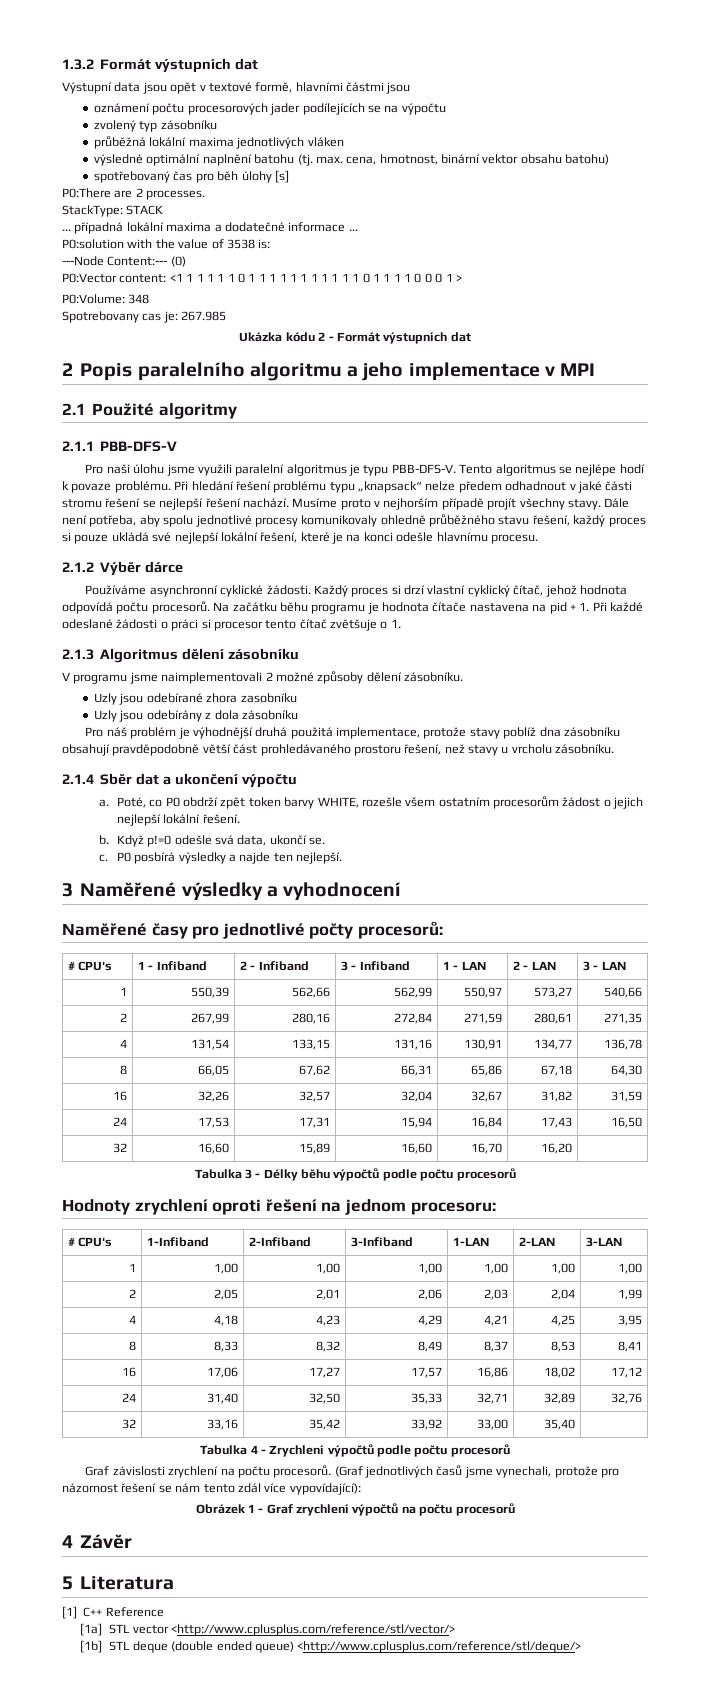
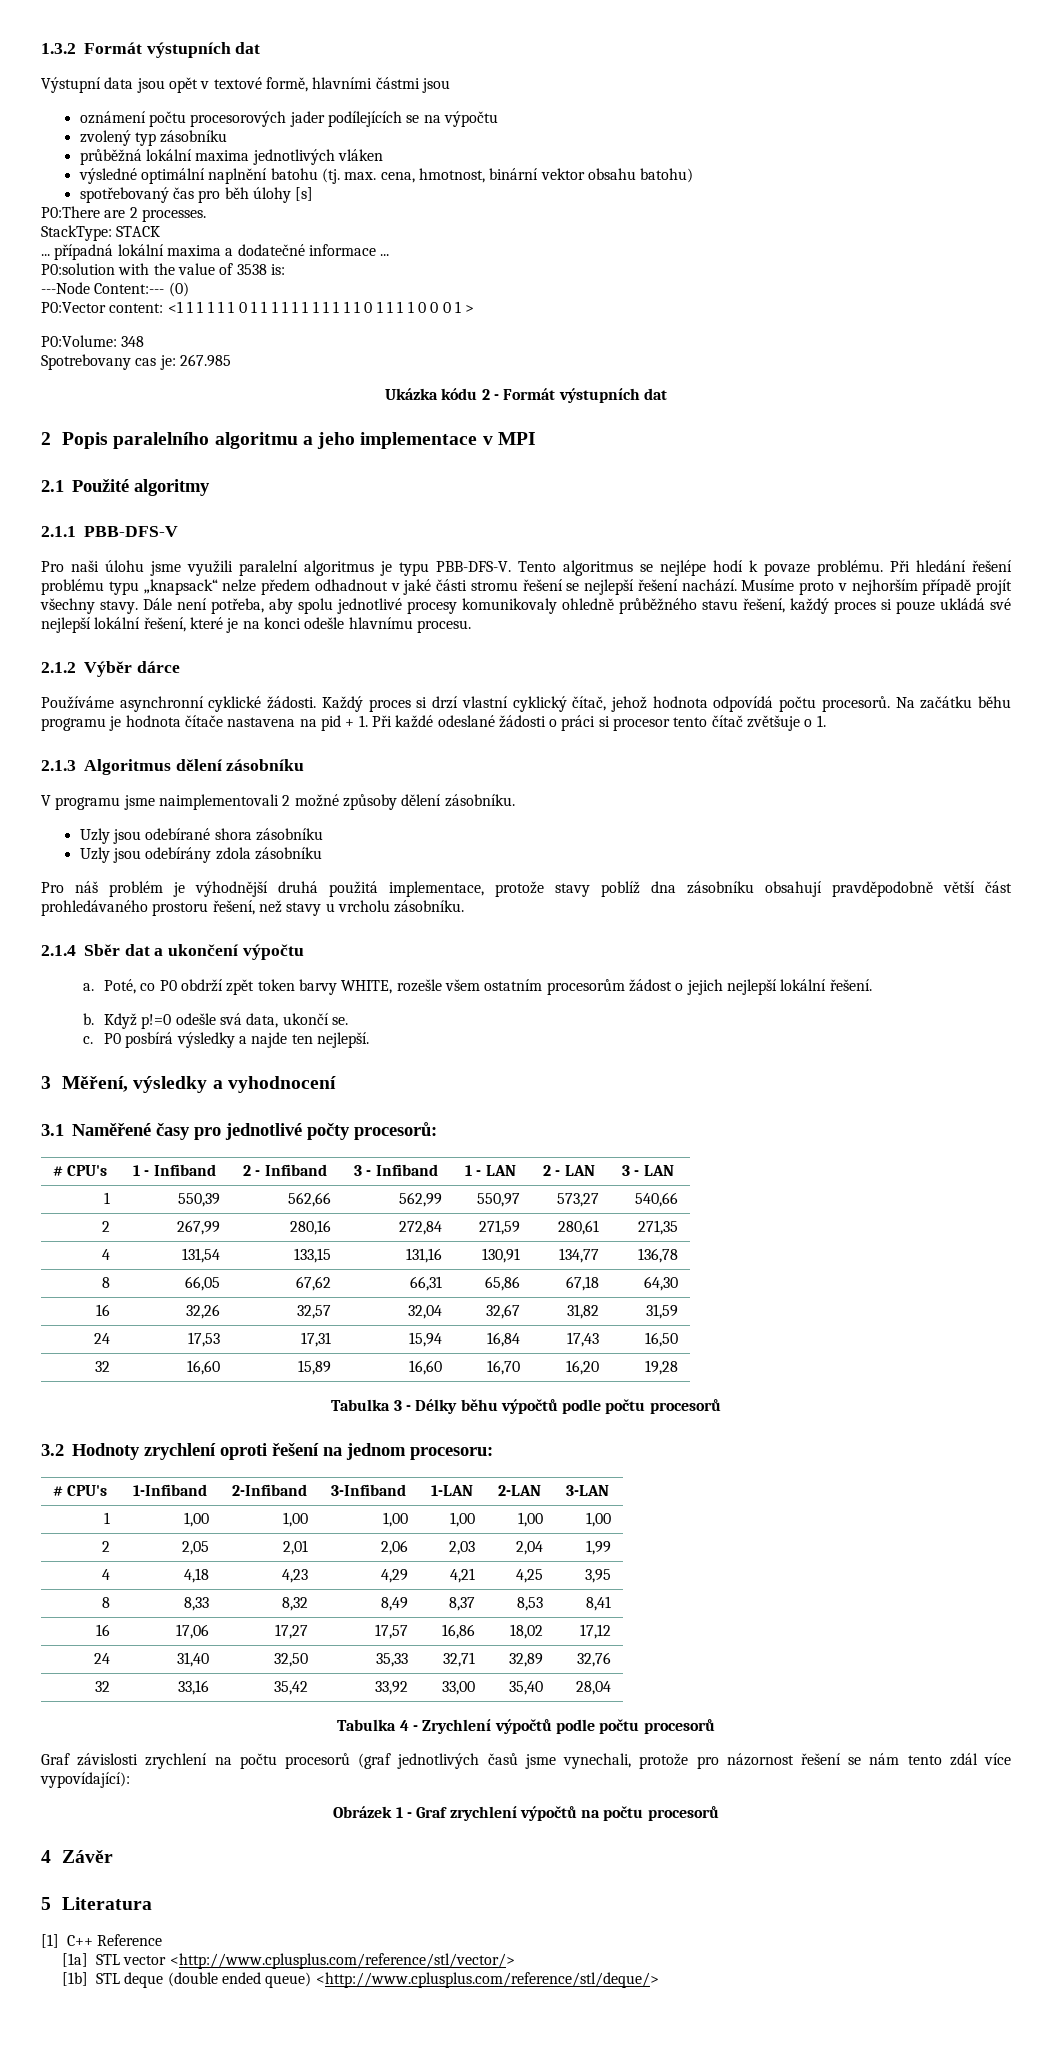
[206,693,297,703] zhora zasobníku -> [214,828,323,841] shora zásobníku
[205,710,239,720] z dola -> [215,847,251,860] zdola
[80,882,177,897] Naměřené -> [62,1076,129,1092] Měření,
(402, 891) none -> [41,1124,64,1136] 3.1
(573, 1148) none -> [645,1360,679,1375] 19,28
(516, 1174) none -> [41,1444,64,1456] 3.2
(576, 1424) none -> [576,1681,612,1695] 28,04
[273,1465,363,1478] procesorů. (Graf -> [285,1753,392,1769] procesorů (graf

